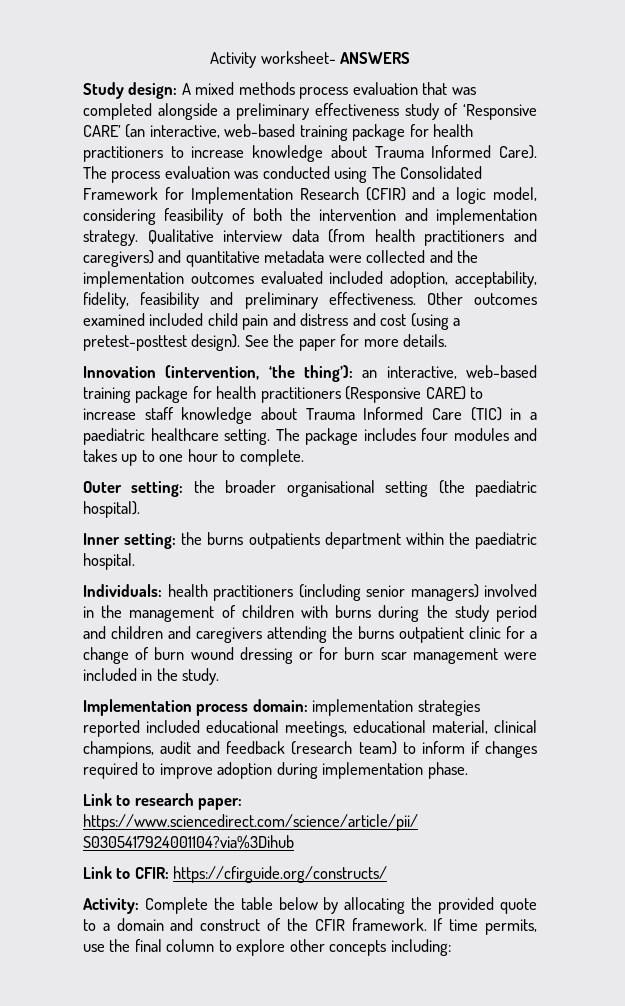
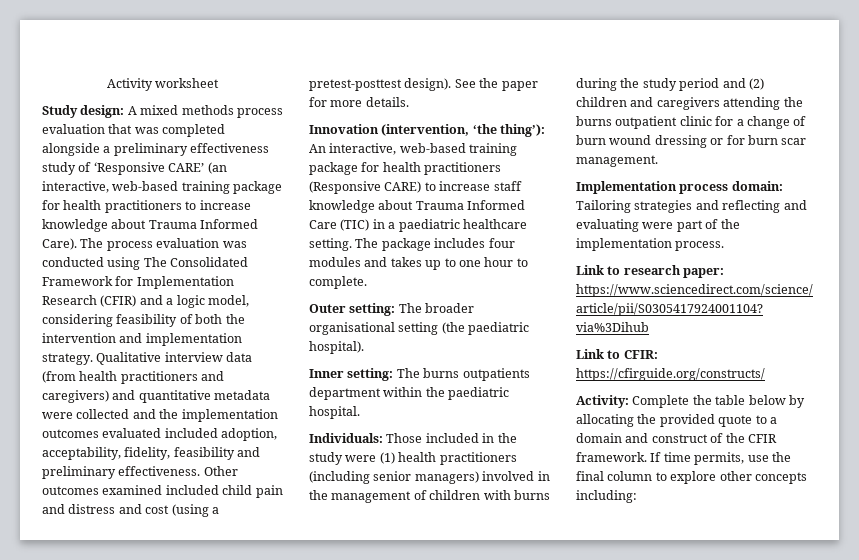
[260,51,410,64] worksheet- ANSWERS -> [155,78,220,88] worksheet
[362,370,378,378] an -> [309,144,326,153] An
[193,480,215,493] the -> [398,303,422,313] The
[181,532,203,545] the -> [396,368,420,378] The
(162, 590) none -> [386,433,517,443] [309,452,395,465] Those included in the study were (1)
(106, 632) none -> [748,78,764,90] (2)
[412,648,537,664] [83,668,220,685] [83,699,480,716] [83,720,537,737] [83,741,537,758] [83,762,468,779] management were included in the study. // Implementation process domain: implementation strategies reported included educational meetings, educational material, clinical champions, audit and feedback (research team) to inform if changes required to improve adoption during implementation phase. -> [576,155,658,167] [576,181,783,194] [576,200,807,213] [576,219,740,232] [576,238,725,251] management. // Implementation process domain: Tailoring strategies and reflecting and evaluating were part of the implementation process.

